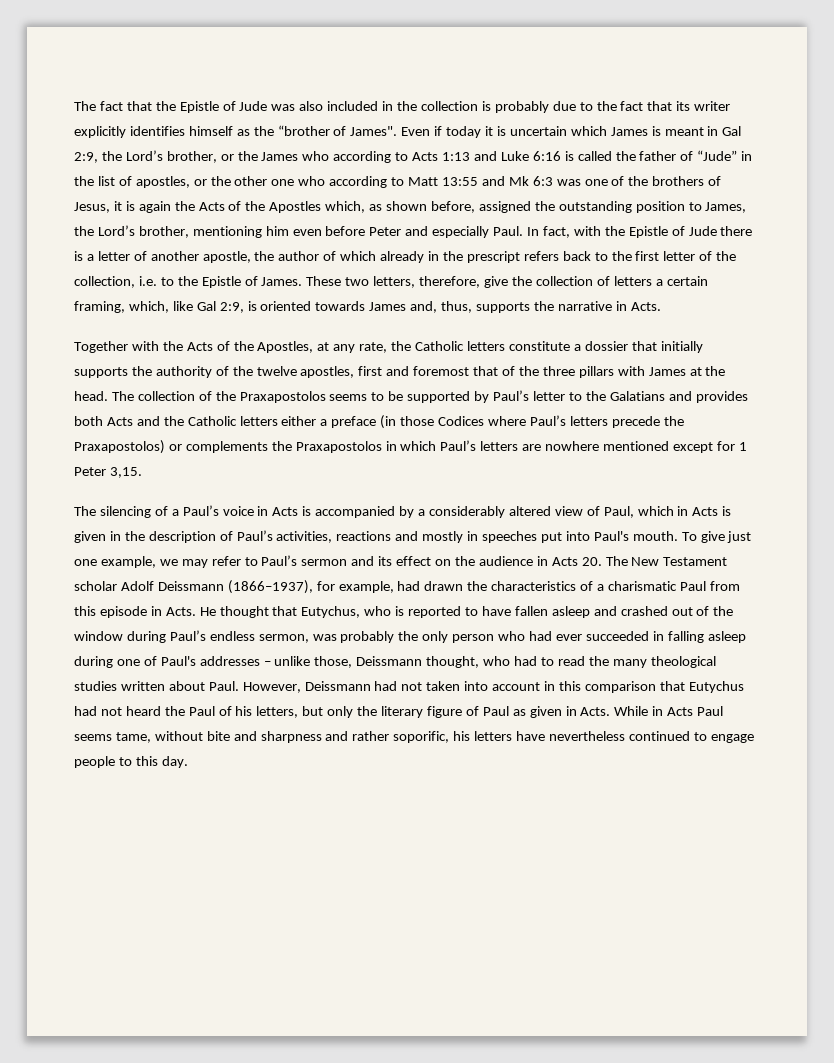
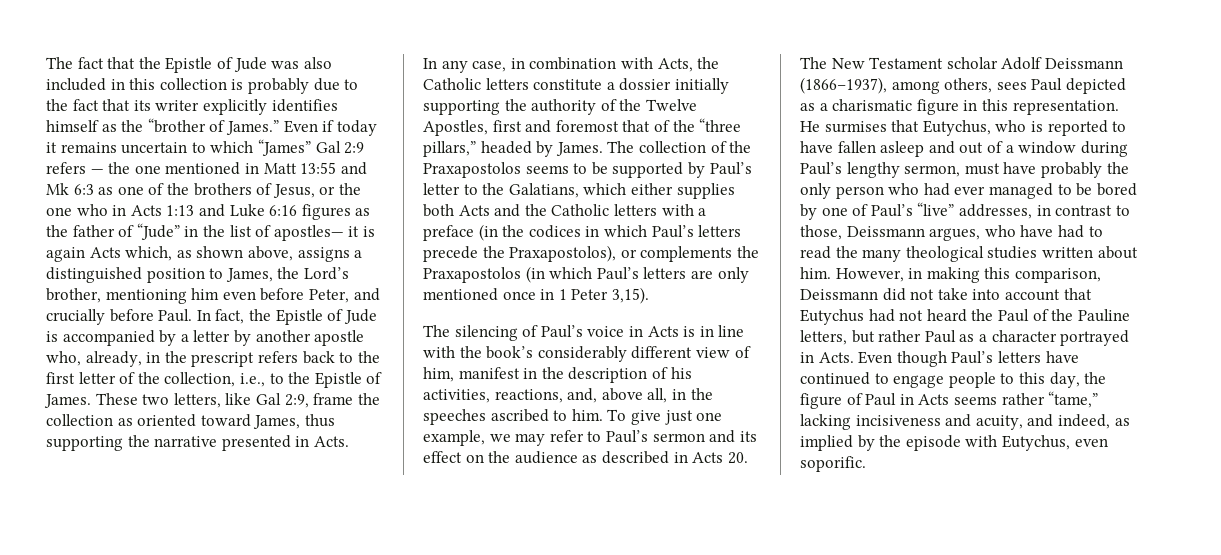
[397,101,418,111] the -> [129,78,156,90] this
[350,126,398,136] James". -> [225,120,279,135] James.”
[496,126,742,136] [74,150,409,163] is uncertain which James is meant in Gal 2:9, the Lord’s brother, or the James who according to -> [60,139,365,156] [46,162,367,175] [46,183,361,198] [46,204,127,216] remains uncertain to which “James” Gal 2:9 refers — the one mentioned in Matt 13:55 and Mk 6:3 as one of the brothers of Jesus, or the one who in
[564,151,612,161] is called -> [301,204,371,220] figures as
[135,176,722,188] [74,201,632,213] apostles, or the other one who according to Matt 13:55 and Mk 6:3 was one of the brothers of Jesus, it is again the Acts of the Apostles which, as shown before, assigned the outstanding -> [273,225,375,241] [46,246,363,262] [46,267,142,283] apostles— it is again Acts which, as shown above, assigns a distinguished
[369,226,490,238] Peter and especially -> [308,288,380,303] [46,309,154,325] Peter, and crucially before
[573,226,753,238] [74,251,425,263] with the Epistle of Jude there is a letter of another apostle, the author of which already -> [248,309,377,325] [46,330,365,346] [46,351,142,367] the Epistle of Jude is accompanied by a letter by another apostle who, already,
[138,276,157,286] i.e. -> [239,373,265,387] i.e.,
[419,276,708,288] [74,301,531,313] therefore, give the collection of letters a certain framing, which, like Gal 2:9, is oriented towards James and, thus, supports -> [225,393,380,408] [46,414,335,429] [46,436,123,451] like Gal 2:9, frame the collection as oriented toward James, thus supporting
(612, 306) none -> [221,435,291,451] presented
[74,341,388,353] Together with the Acts of the Apostles, at any rate, -> [423,57,693,73] In any case, in combination with Acts,
[631,341,703,353] [74,367,128,378] that initially supports -> [674,78,729,94] [423,100,500,115] initially supporting
[256,366,355,378] twelve apostles, -> [645,99,697,111] [423,120,488,136] Twelve Apostles,
[542,366,726,378] [74,391,108,401] three pillars with James at the head. -> [699,118,742,132] [423,141,603,157] “three pillars,” headed by James.
[609,391,748,403] Galatians and provides -> [508,183,735,199] Galatians, which either supplies
[281,416,317,426] either -> [661,204,694,216] with
[400,416,526,426] those Codices where -> [502,225,647,238] the codices in which
[74,440,165,454] Praxapostolos) -> [509,245,617,262] Praxapostolos),
[385,441,397,451] in -> [525,266,545,283] (in
[545,441,735,453] nowhere mentioned except for -> [717,267,749,283] [423,288,555,301] only mentioned once in
[109,467,142,478] 3,15. -> [611,287,649,304] 3,15).
[171,509,179,516] a -> (539, 331) none
[315,506,732,518] [74,530,678,543] accompanied by a considerably altered view of Paul, which in Acts is given in the description of Paul’s activities, reactions and mostly in speeches put into Paul's mouth. -> [699,325,745,337] [423,346,751,362] [423,367,692,383] [423,388,713,403] [423,409,603,425] in line with the book’s considerably different view of him, manifest in the description of his activities, reactions, and, above all, in the speeches ascribed to him.
(533, 561) none -> [582,451,669,464] as described
[316,581,740,593] [74,606,269,618] for example, had drawn the characteristics of a charismatic Paul from this episode in Acts. He thought -> [891,78,1126,94] [800,99,1119,115] [800,121,887,133] among others, sees Paul depicted as a charismatic figure in this representation. He surmises
[620,606,668,616] crashed -> (955, 147) none
[713,606,734,616] the -> [1005,145,1014,153] a
[209,631,337,643] endless sermon, was -> [846,162,1037,178] lengthy sermon, must have
[585,631,746,643] [74,656,511,668] succeeded in falling asleep during one of Paul's addresses – unlike those, Deissmann thought, who -> [988,183,1137,199] [800,202,1130,220] [800,225,1054,241] managed to be bored by one of Paul’s “live” addresses, in contrast to those, Deissmann argues, who have
[208,681,656,693] Paul. However, Deissmann had not taken into account in this comparison -> [800,267,1101,283] [800,288,1060,301] him. However, in making this comparison, Deissmann did not take into account
[235,706,724,718] [74,731,471,743] his letters, but only the literary figure of Paul as given in Acts. While in Acts Paul seems tame, without bite and sharpness and rather soporific, his -> [1051,309,1130,322] [800,330,1130,346] [800,351,994,367] the Pauline letters, but rather Paul as a character portrayed in Acts. Even though Paul’s
[548,731,625,741] nevertheless -> (1079, 357) none
[161,756,188,768] day. -> [1049,372,1107,388] [800,391,1099,409] [800,414,1130,430] [800,435,1108,451] [800,456,866,472] day, the figure of Paul in Acts seems rather “tame,” lacking incisiveness and acuity, and indeed, as implied by the episode with Eutychus, even soporific.

